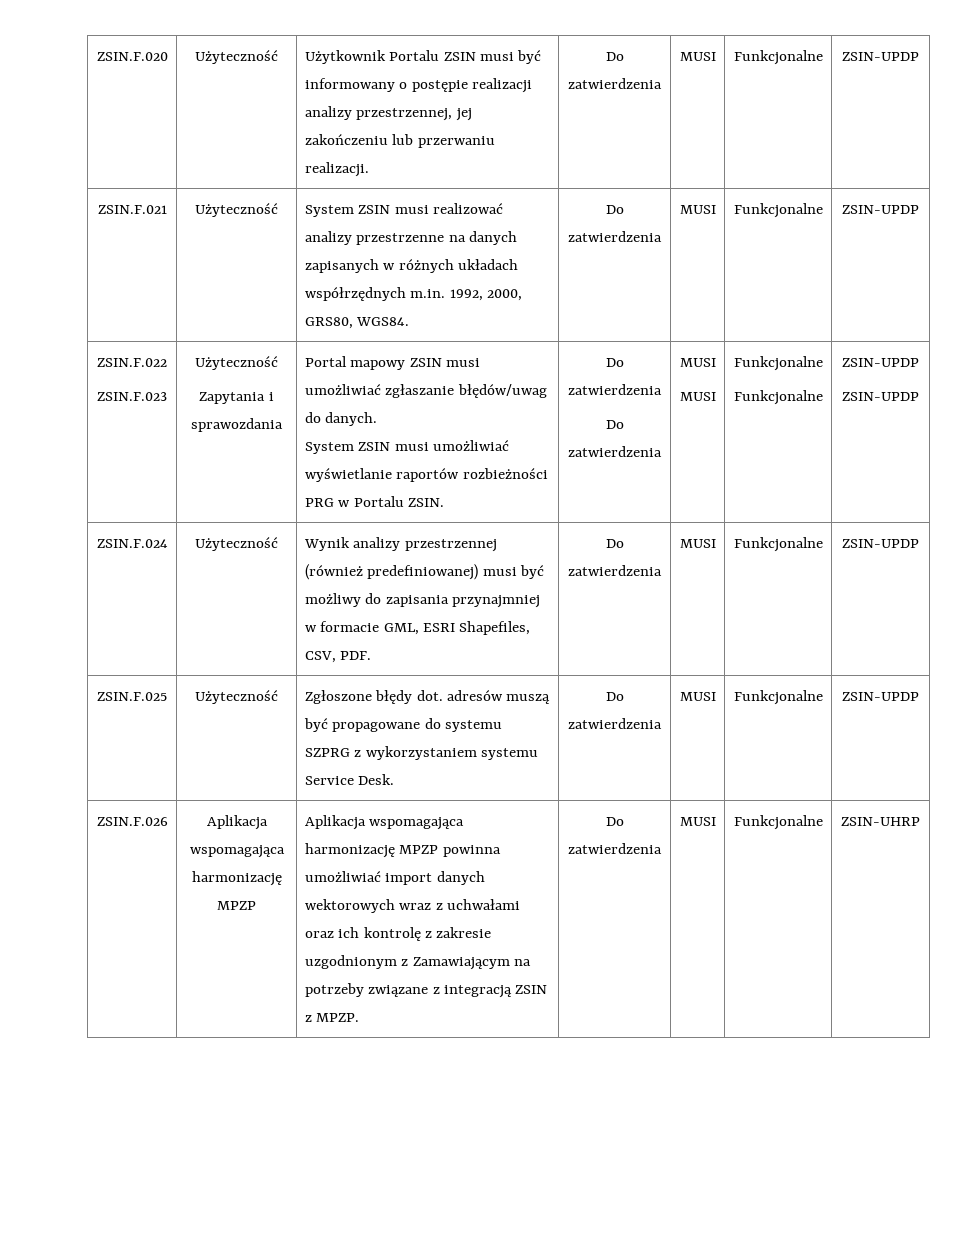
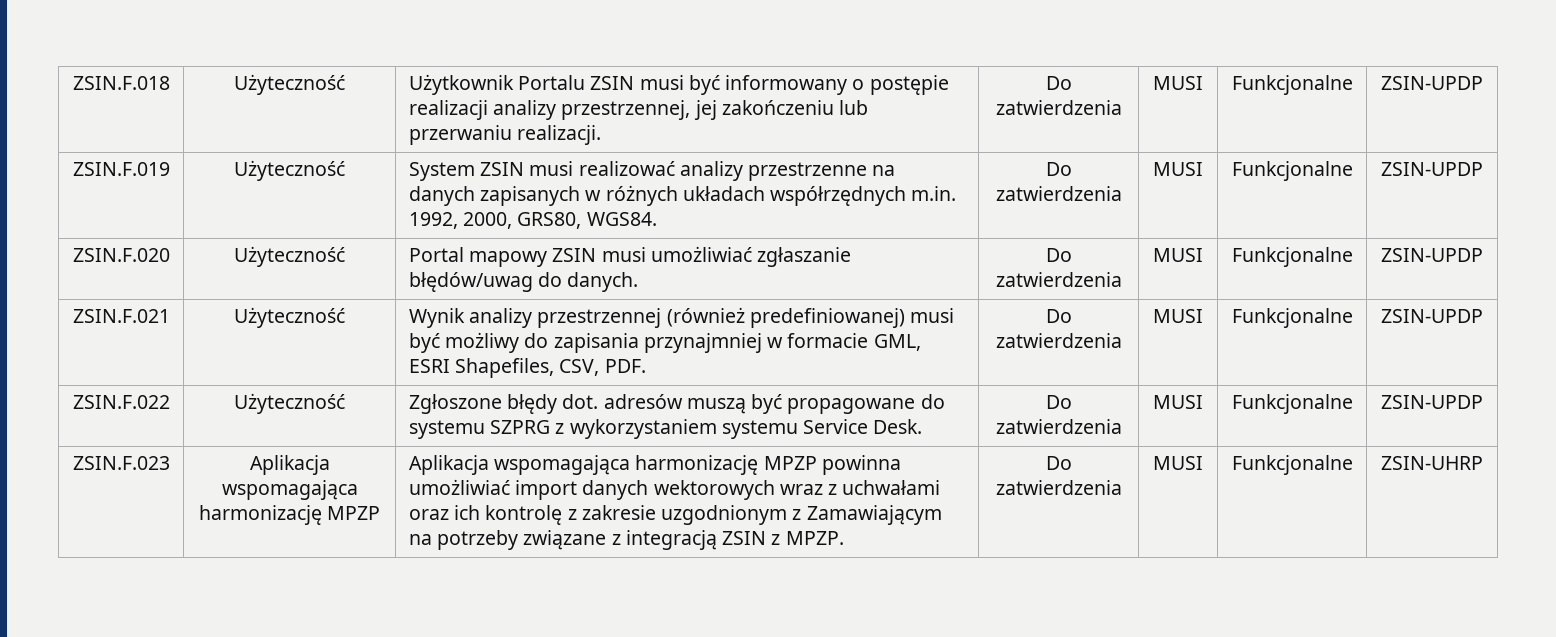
[96,52,168,61] ZSIN.F.020 -> [72,76,170,90] ZSIN.F.018
[97,205,167,214] ZSIN.F.021 -> [72,162,170,176] ZSIN.F.019
[97,358,167,367] [97,392,167,401] [195,356,278,370] [199,392,274,404] [191,418,283,432] ZSIN.F.022 // ZSIN.F.023 | Użyteczność // Zapytania i sprawozdania -> [72,248,170,262] [234,246,345,267] ZSIN.F.020 | Użyteczność
[304,440,509,454] [304,468,548,482] [304,496,444,507] [605,358,624,367] [568,384,662,395] [605,420,624,429] [568,446,662,457] [679,358,716,367] [679,392,716,401] [733,356,823,371] [733,390,823,405] [842,358,919,367] [842,392,919,401] [96,539,168,548] // System ZSIN musi umożliwiać wyświetlanie raportów rozbieżności PRG w Portalu ZSIN. | Do zatwierdzenia // Do zatwierdzenia | MUSI // MUSI | Funkcjonalne // Funkcjonalne | ZSIN-UPDP // ZSIN-UPDP // ZSIN.F.024 -> [1045,248,1072,262] [995,272,1122,287] [1153,248,1203,262] [1231,247,1353,267] [1381,248,1483,262] [72,309,170,323] | Do zatwierdzenia | MUSI | Funkcjonalne | ZSIN-UPDP // ZSIN.F.021
[97,692,167,701] ZSIN.F.025 -> [72,395,170,409] ZSIN.F.022
[96,817,168,826] ZSIN.F.026 -> [72,456,170,470] ZSIN.F.023

